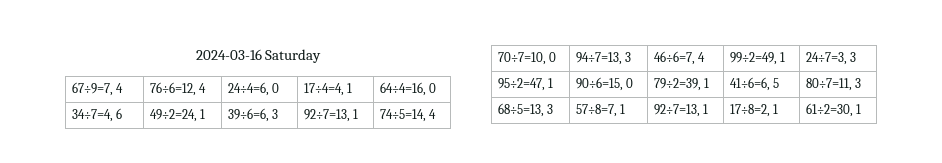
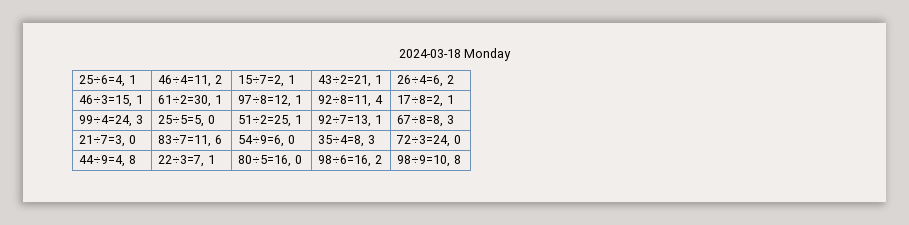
[195,49,322,63] [71,82,124,96] [149,82,207,96] [227,82,280,96] [303,83,353,96] [379,82,437,96] [71,108,123,122] [149,109,206,122] [227,108,279,122] [303,109,359,122] [379,109,437,122] [497,52,557,65] [575,52,632,65] [653,51,706,65] [729,52,786,65] [805,52,857,65] [497,78,554,91] [575,77,634,91] [653,78,710,91] [729,77,780,91] [805,78,862,91] [497,103,554,117] [575,104,626,117] [653,104,709,117] [729,104,779,117] [805,103,862,117] 2024-03-16 Saturday // 67÷9=7, 4 | 76÷6=12, 4 | 24÷4=6, 0 | 17÷4=4, 1 | 64÷4=16, 0 // 34÷7=4, 6 | 49÷2=24, 1 | 39÷6=6, 3 | 92÷7=13, 1 | 74÷5=14, 4 // 70÷7=10, 0 | 94÷7=13, 3 | 46÷6=7, 4 | 99÷2=49, 1 | 24÷7=3, 3 // 95÷2=47, 1 | 90÷6=15, 0 | 79÷2=39, 1 | 41÷6=6, 5 | 80÷7=11, 3 // 68÷5=13, 3 | 57÷8=7, 1 | 92÷7=13, 1 | 17÷8=2, 1 | 61÷2=30, 1 -> [398,48,512,61] [79,75,136,87] [158,75,222,87] [238,75,295,87] [318,75,382,87] [397,75,454,87] [79,95,143,107] [158,95,222,107] [238,95,302,107] [318,95,383,107] [397,95,454,107] [79,115,143,127] [158,115,215,127] [238,115,302,127] [318,115,382,127] [397,115,454,127] [79,135,136,147] [158,135,222,147] [238,135,295,147] [318,135,375,147] [396,135,461,147] [79,155,136,167] [158,155,215,167] [238,155,302,167] [318,155,382,167] [397,155,461,167] 2024-03-18 Monday // 25÷6=4, 1 | 46÷4=11, 2 | 15÷7=2, 1 | 43÷2=21, 1 | 26÷4=6, 2 // 46÷3=15, 1 | 61÷2=30, 1 | 97÷8=12, 1 | 92÷8=11, 4 | 17÷8=2, 1 // 99÷4=24, 3 | 25÷5=5, 0 | 51÷2=25, 1 | 92÷7=13, 1 | 67÷8=8, 3 // 21÷7=3, 0 | 83÷7=11, 6 | 54÷9=6, 0 | 35÷4=8, 3 | 72÷3=24, 0 // 44÷9=4, 8 | 22÷3=7, 1 | 80÷5=16, 0 | 98÷6=16, 2 | 98÷9=10, 8

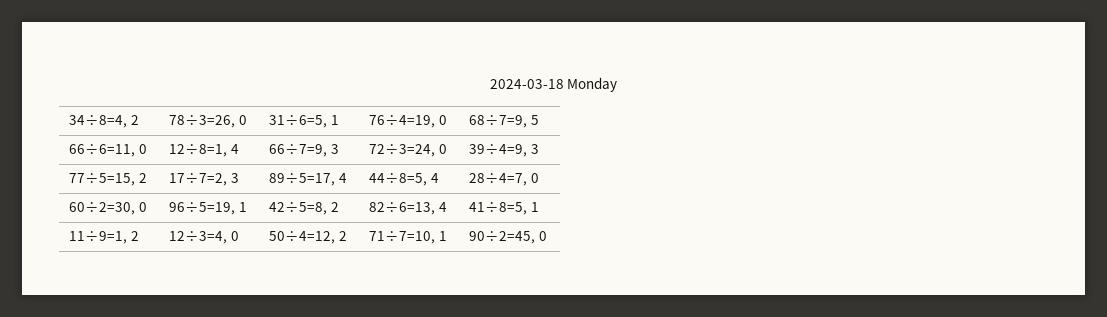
[79,75,136,87] [158,75,222,87] [238,75,295,87] [318,75,382,87] [397,75,454,87] [79,95,143,107] [158,95,222,107] [238,95,302,107] [318,95,383,107] [397,95,454,107] [79,115,143,127] [158,115,215,127] [238,115,302,127] [318,115,382,127] [397,115,454,127] [79,135,136,147] [158,135,222,147] [238,135,295,147] [318,135,375,147] [396,135,461,147] [79,155,136,167] [158,155,215,167] [238,155,302,167] [318,155,382,167] [397,155,461,167] 25÷6=4, 1 | 46÷4=11, 2 | 15÷7=2, 1 | 43÷2=21, 1 | 26÷4=6, 2 // 46÷3=15, 1 | 61÷2=30, 1 | 97÷8=12, 1 | 92÷8=11, 4 | 17÷8=2, 1 // 99÷4=24, 3 | 25÷5=5, 0 | 51÷2=25, 1 | 92÷7=13, 1 | 67÷8=8, 3 // 21÷7=3, 0 | 83÷7=11, 6 | 54÷9=6, 0 | 35÷4=8, 3 | 72÷3=24, 0 // 44÷9=4, 8 | 22÷3=7, 1 | 80÷5=16, 0 | 98÷6=16, 2 | 98÷9=10, 8 -> [69,115,139,128] [169,115,247,128] [269,115,339,128] [369,115,447,128] [469,115,539,128] [69,144,147,157] [169,144,239,157] [269,144,339,157] [369,144,447,157] [469,144,539,157] [69,173,147,186] [169,173,239,186] [269,173,347,186] [369,173,439,186] [469,173,539,186] [69,202,147,215] [169,202,247,215] [269,202,339,215] [369,202,447,215] [469,202,539,215] [69,231,139,244] [169,231,239,244] [269,231,347,244] [369,231,447,244] [469,231,547,244] 34÷8=4, 2 | 78÷3=26, 0 | 31÷6=5, 1 | 76÷4=19, 0 | 68÷7=9, 5 // 66÷6=11, 0 | 12÷8=1, 4 | 66÷7=9, 3 | 72÷3=24, 0 | 39÷4=9, 3 // 77÷5=15, 2 | 17÷7=2, 3 | 89÷5=17, 4 | 44÷8=5, 4 | 28÷4=7, 0 // 60÷2=30, 0 | 96÷5=19, 1 | 42÷5=8, 2 | 82÷6=13, 4 | 41÷8=5, 1 // 11÷9=1, 2 | 12÷3=4, 0 | 50÷4=12, 2 | 71÷7=10, 1 | 90÷2=45, 0

